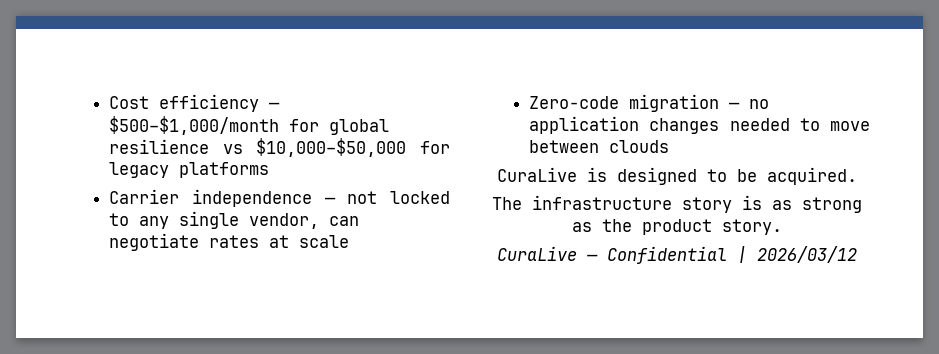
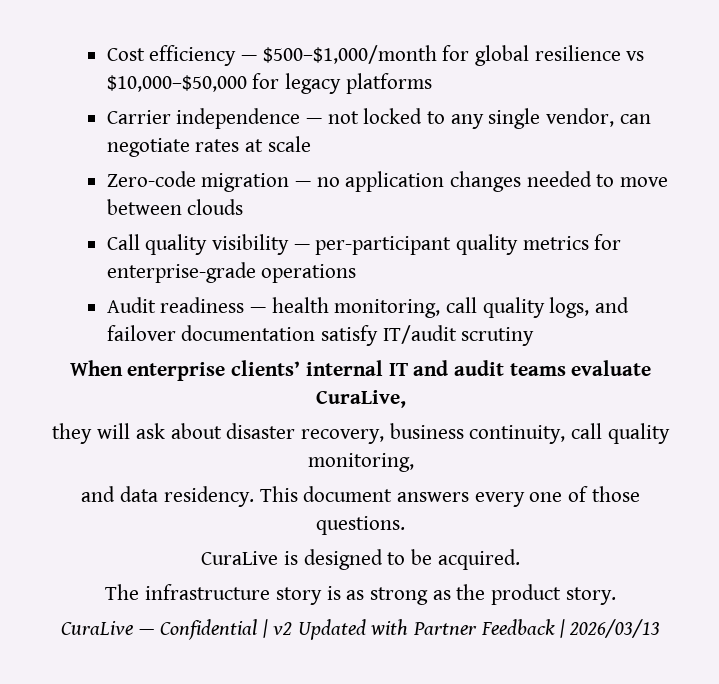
(669, 146) none -> [106,234,622,255] [106,262,357,283] [106,297,629,318] [106,325,535,346] [69,360,652,381] [315,390,406,408] [52,423,670,444] [307,453,414,472] [81,486,640,507] [316,516,405,535] // Call quality visibility — per-participant quality metrics for enterprise-grade operations // Audit readiness — health monitoring, call quality logs, and failover documentation satisfy IT/audit scrutiny // When enterprise clients’ internal IT and audit teams evaluate CuraLive, // they will ask about disaster recovery, business continuity, call quality monitoring, // and data residency. This document answers every one of those questions.
[756,246,857,263] 2026/03/12 -> [272,619,660,640] v2 Updated with Partner Feedback | 2026/03/13

